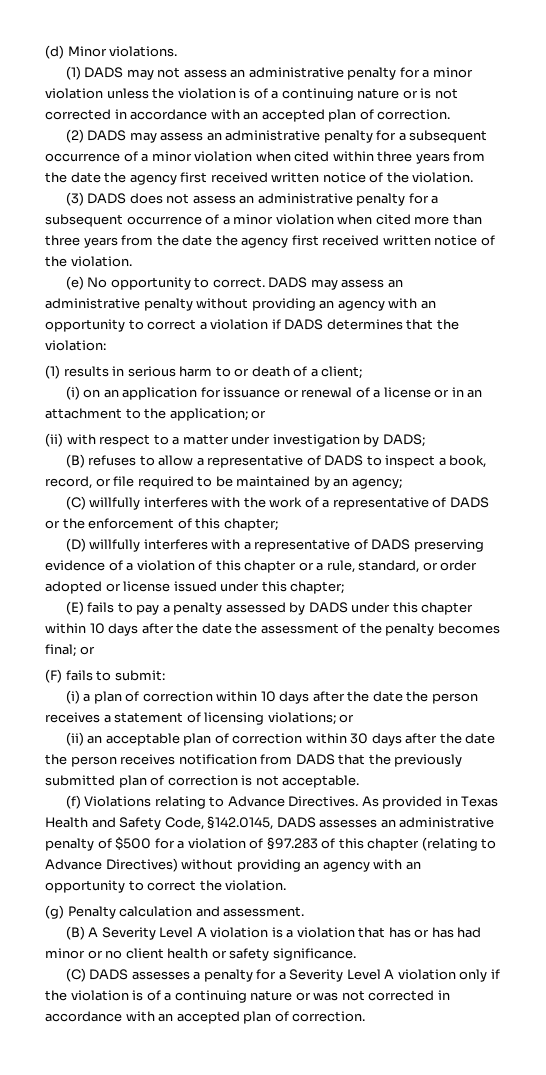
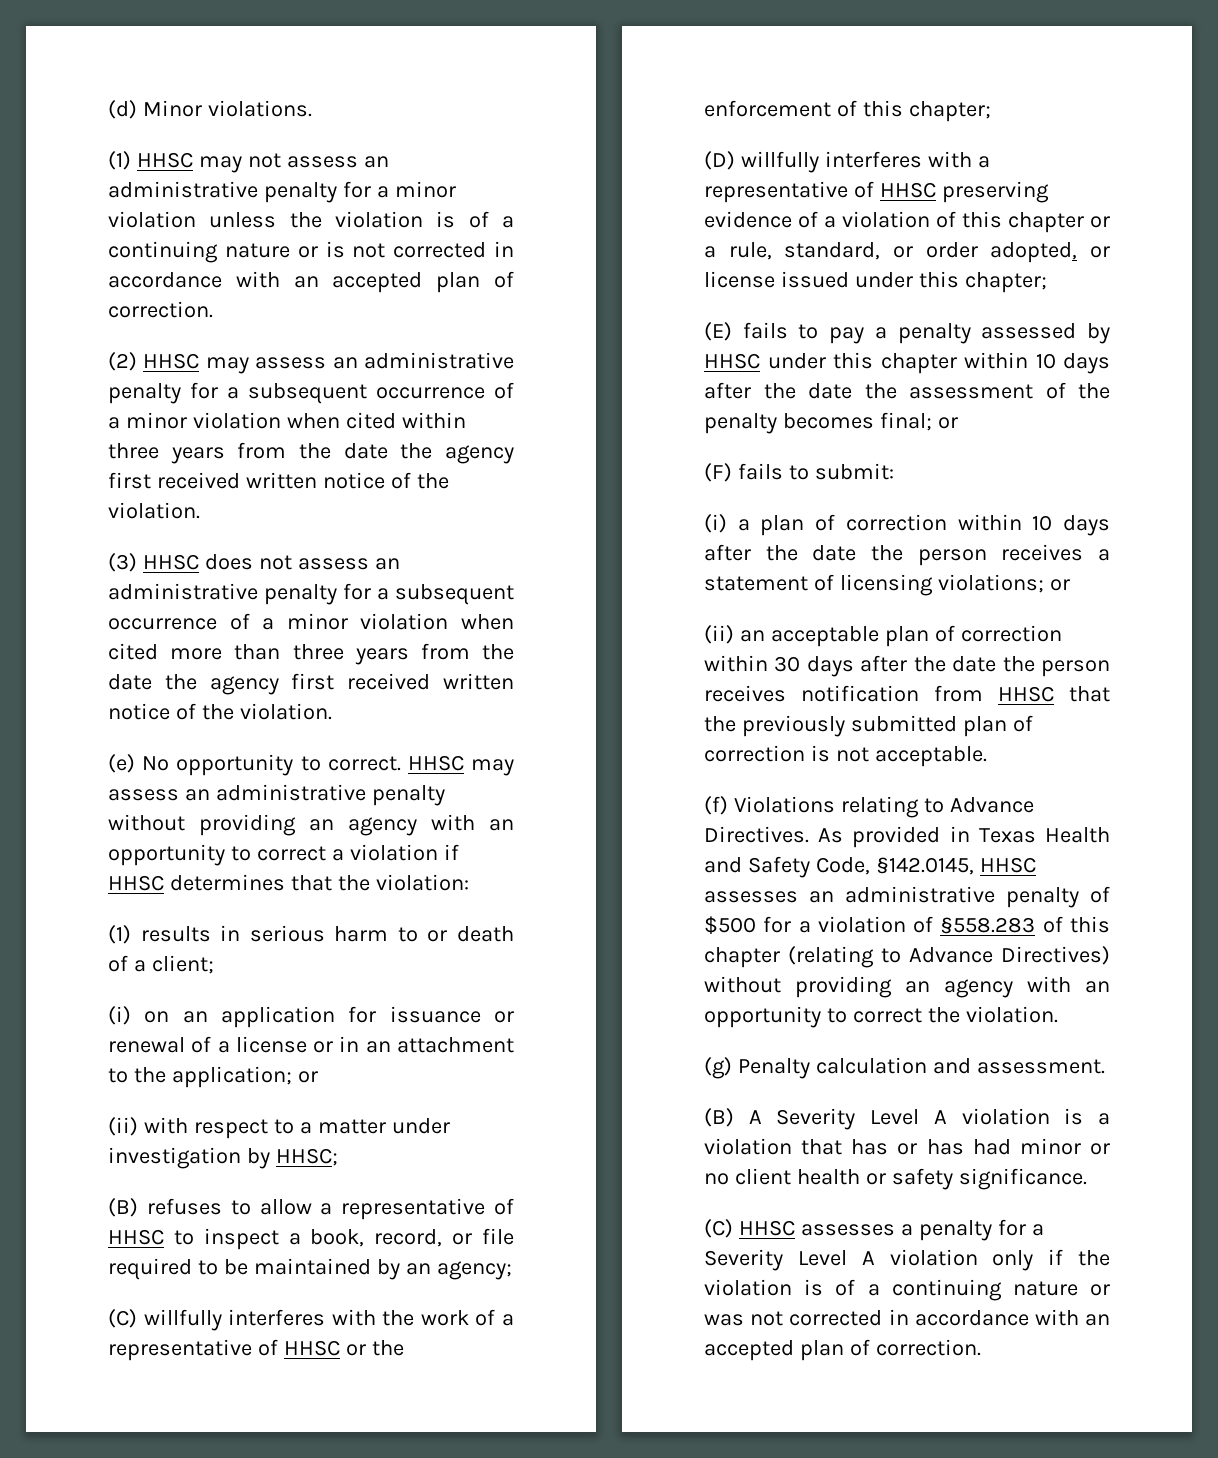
[84,67,124,78] DADS -> [136,152,193,168] HHSC
[87,130,127,141] DADS -> [143,353,200,369] HHSC
[87,193,127,204] DADS -> [142,554,199,570] HHSC
[268,277,308,288] DADS -> [407,755,464,771] HHSC
[284,319,324,330] DADS -> [108,875,164,891] HHSC
[382,434,425,447] DADS; -> [275,1148,338,1166] HHSC;
[324,455,364,466] DADS -> [108,1229,164,1245] HHSC
[449,497,489,508] DADS -> [283,1340,340,1356] HHSC
[371,539,411,550] DADS -> [879,182,936,198] HHSC
[45,581,102,594] adopted -> [990,242,1078,263] adopted,
[308,602,348,613] DADS -> [704,353,760,369] HHSC
[295,754,335,765] DADS -> [998,686,1054,702] HHSC
[276,817,316,828] DADS -> [979,857,1036,873] HHSC
[266,837,318,850] §97.283 -> [940,917,1036,934] §558.283
[89,969,129,980] DADS -> [738,1220,795,1236] HHSC

